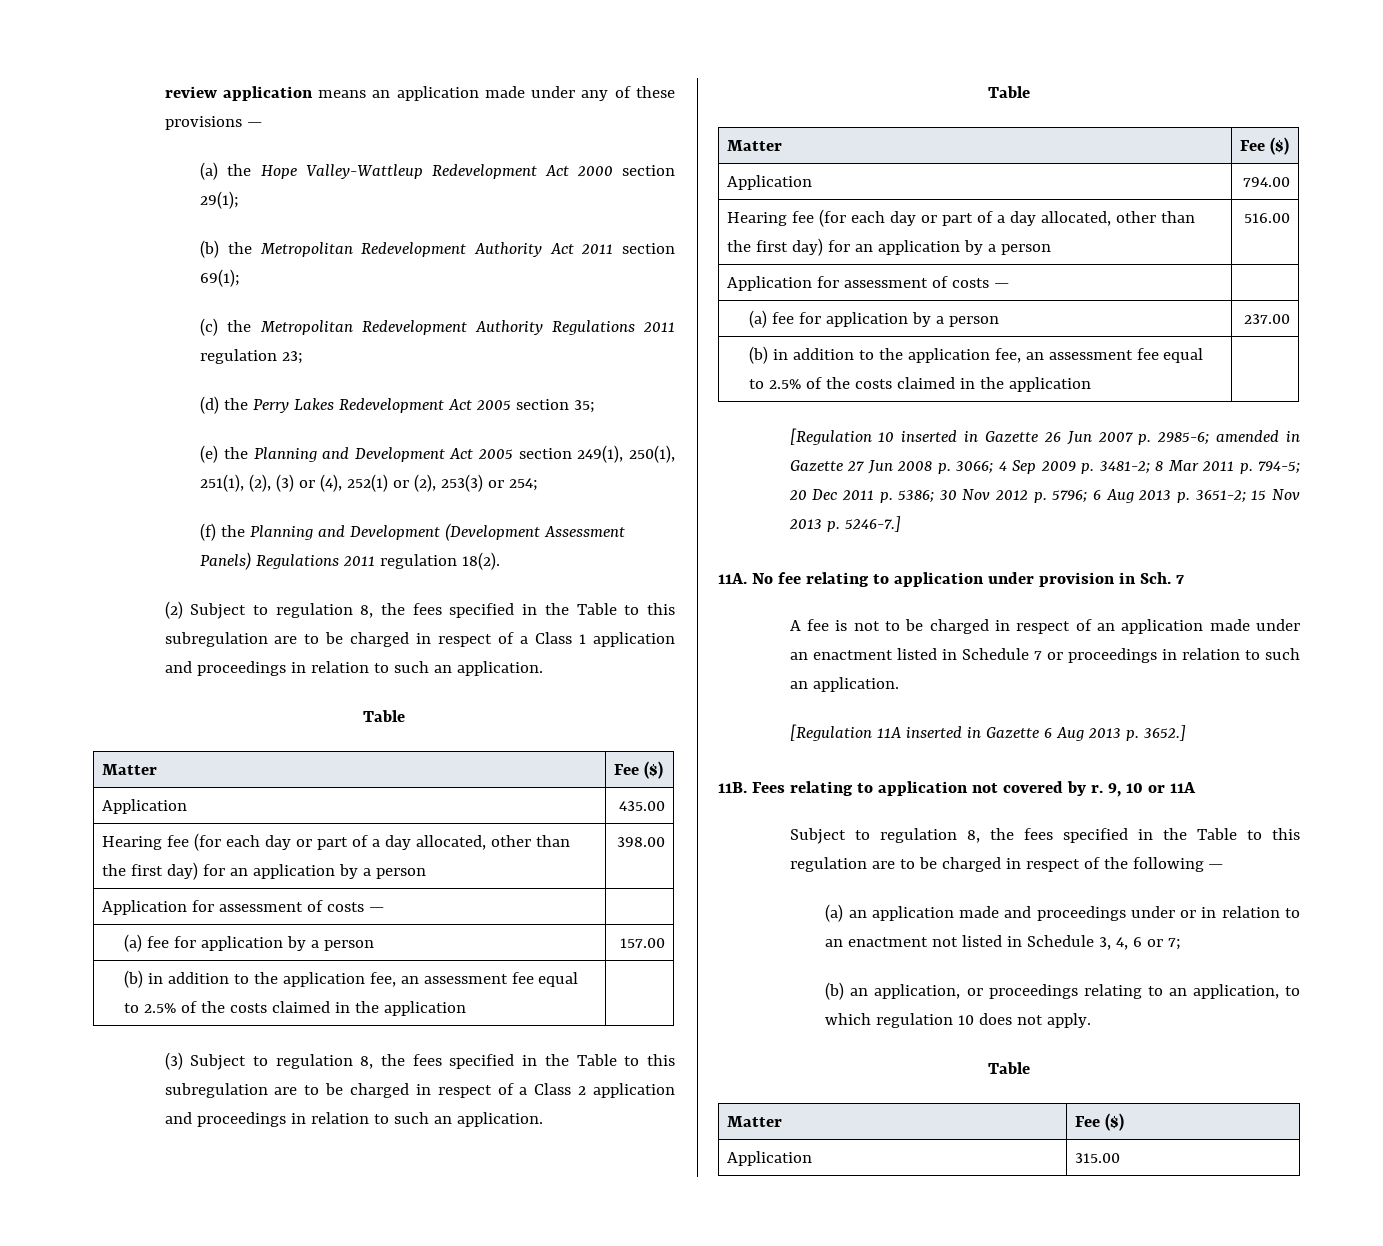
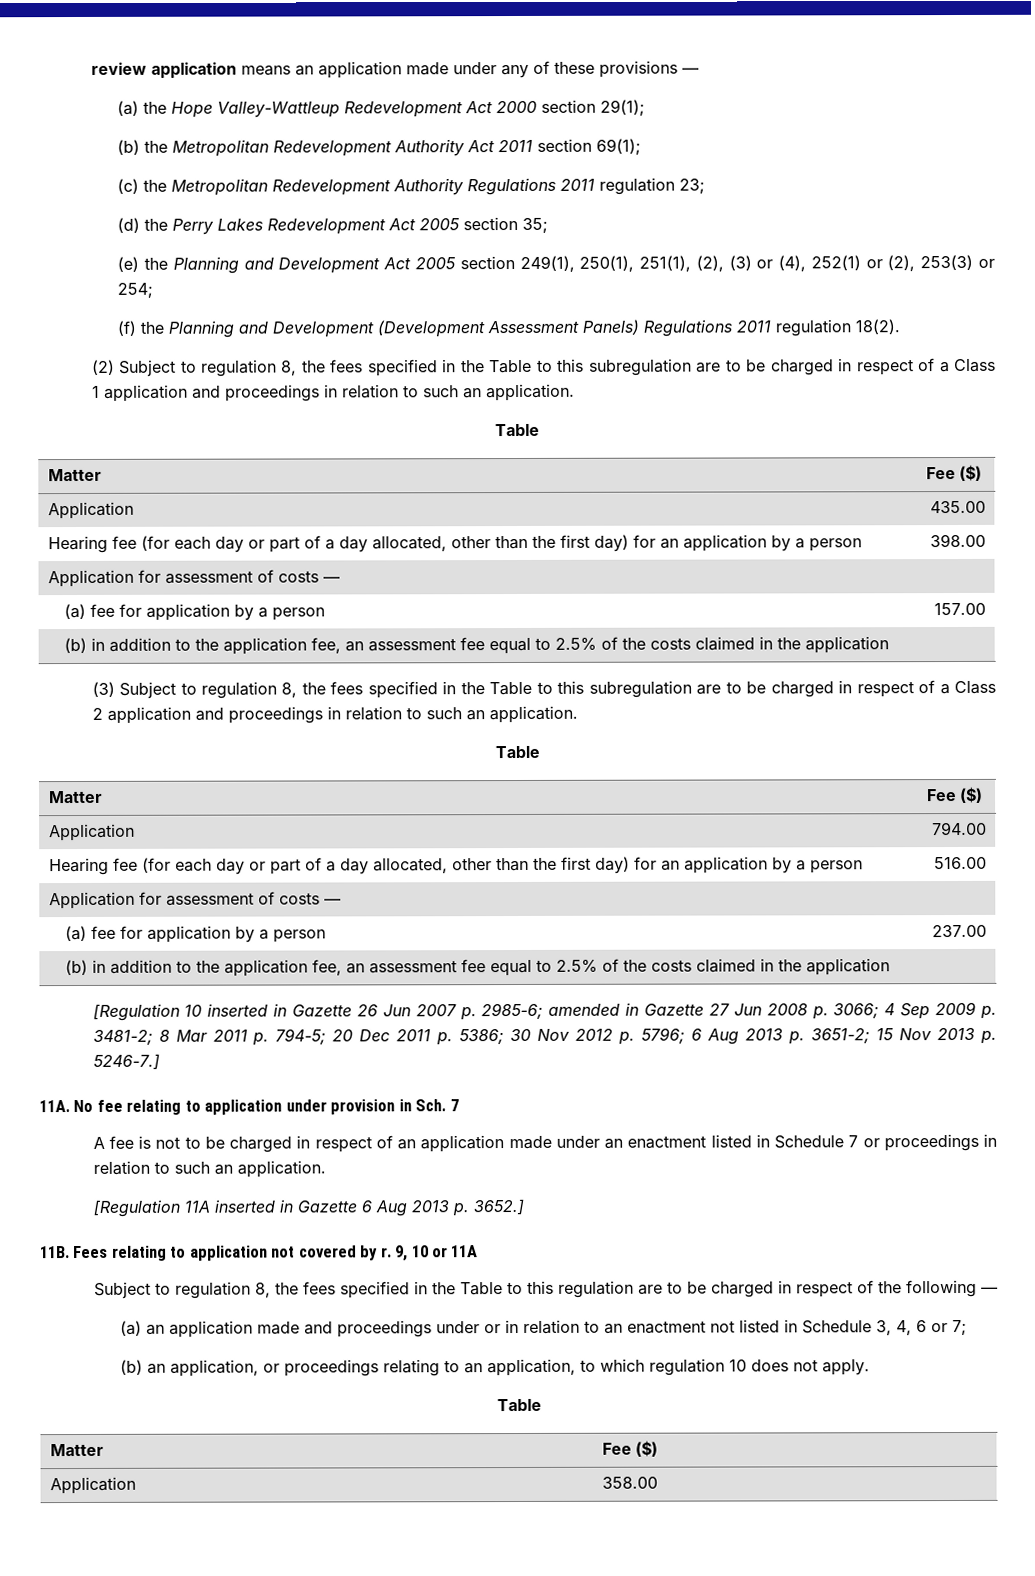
[1075,1153,1121,1163] 315.00 -> [601,1476,658,1489] 358.00

